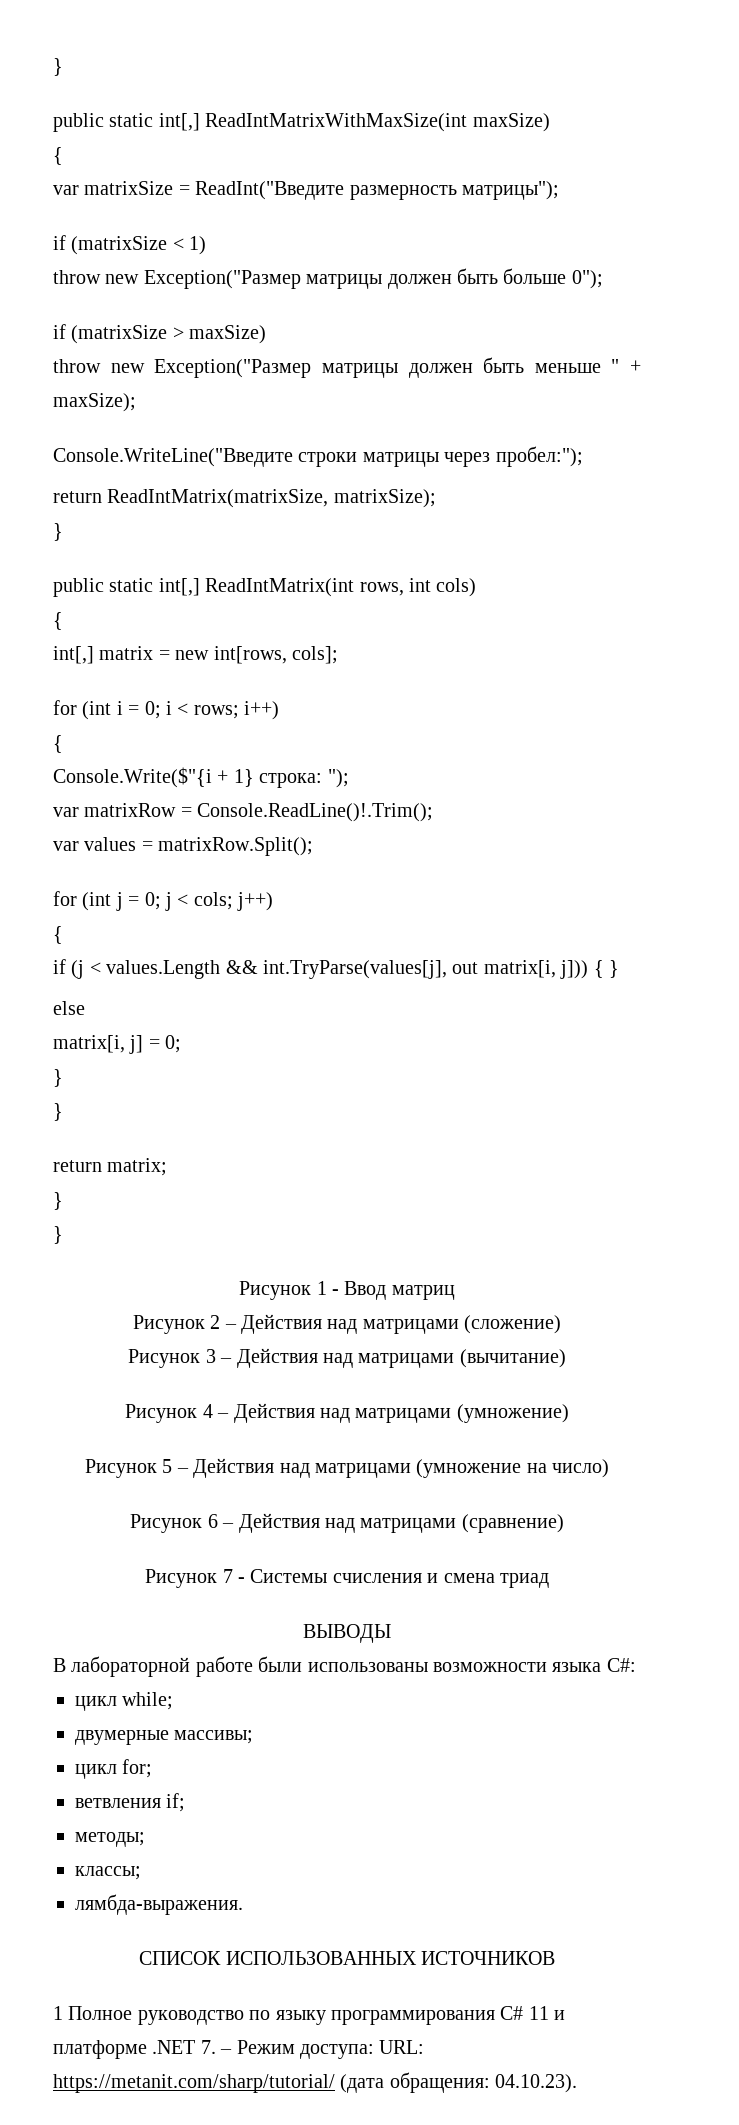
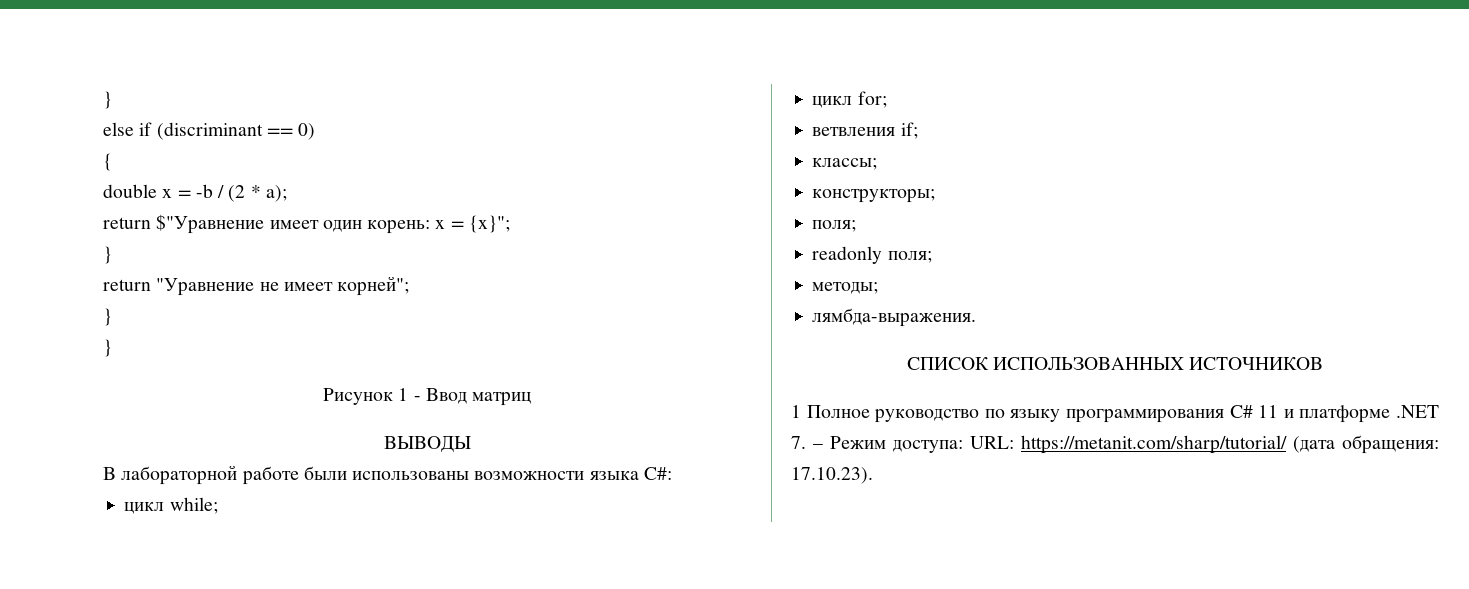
[53,58,63,76] [53,113,550,132] [53,147,63,165] [53,181,559,200] [53,235,207,255] [53,268,603,289] [53,324,267,344] [53,357,641,378] [53,393,136,412] [53,446,583,467] [53,489,436,508] [53,523,63,541] [53,578,477,597] [53,612,63,630] [53,646,338,664] [53,700,280,720] [53,735,63,753] [53,767,349,788] [53,803,434,822] [53,837,314,856] [53,891,274,911] [53,926,63,944] [53,959,619,979] [53,1001,85,1015] [53,1035,182,1054] [53,1069,63,1087] [53,1103,63,1121] [53,1158,168,1176] } // public static int[,] ReadIntMatrixWithMaxSize(int maxSize) // { // var matrixSize = ReadInt("Введите размерность матрицы"); // if (matrixSize < 1) // throw new Exception("Размер матрицы должен быть больше 0"); // if (matrixSize > maxSize) // throw new Exception("Размер матрицы должен быть меньше " + maxSize); // Console.WriteLine("Введите строки матрицы через пробел:"); // return ReadIntMatrix(matrixSize, matrixSize); // } // public static int[,] ReadIntMatrix(int rows, int cols) // { // int[,] matrix = new int[rows, cols]; // for (int i = 0; i < rows; i++) // { // Console.Write($"{i + 1} строка: "); // var matrixRow = Console.ReadLine()!.Trim(); // var values = matrixRow.Split(); // for (int j = 0; j < cols; j++) // { // if (j < values.Length && int.TryParse(values[j], out matrix[i, j])) { } // else // matrix[i, j] = 0; // } // } // return matrix; -> [103,91,112,109] [103,122,316,140] [103,153,112,171] [103,184,287,202] [103,214,510,234] [103,246,112,264] [103,276,410,296] } // else if (discriminant == 0) // { // double x = -b / (2 * a); // return $"Уравнение имеет один корень: x = {x}"; // } // return "Уравнение не имеет корней";
[132,1314,562,1334] [128,1348,566,1368] [125,1403,569,1423] [84,1458,610,1478] [130,1513,564,1533] [145,1569,549,1588] // Рисунок 2 – Действия над матрицами (сложение) // Рисунок 3 – Действия над матрицами (вычитание) // Рисунок 4 – Действия над матрицами (умножение) // Рисунок 5 – Действия над матрицами (умножение на число) // Рисунок 6 – Действия над матрицами (сравнение) // Рисунок 7 - Системы счисления и смена триад -> (532, 399) none
[75,1730,254,1745] // двумерные массивы; -> (218, 505) none
(186, 1802) none -> [812,158,878,170] [812,189,936,203] [812,220,857,232] [812,246,932,264] // классы; // конструкторы; // поля; // readonly поля;
[75,1866,141,1880] // классы; -> (879, 288) none
[495,2074,578,2093] 04.10.23). -> [791,467,873,484] 17.10.23).

